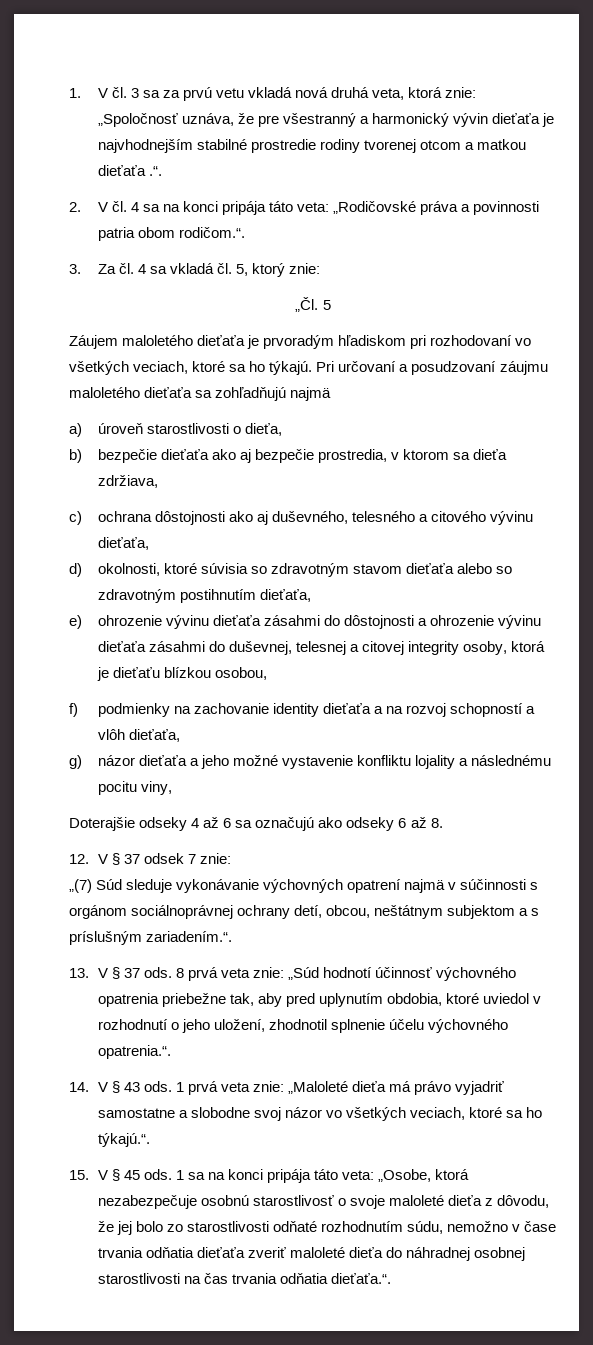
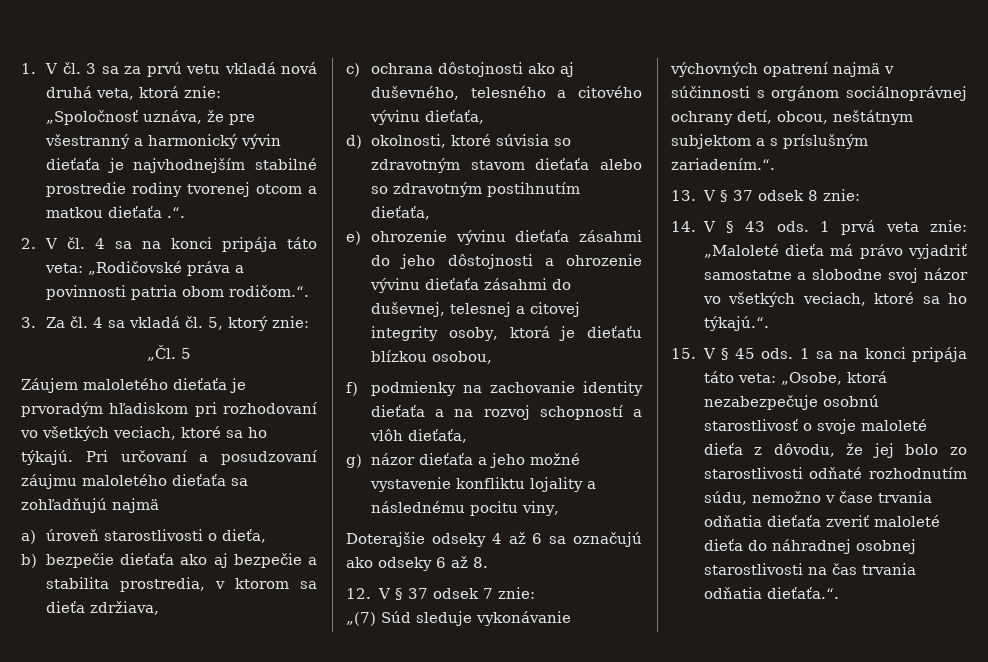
(314, 456) none -> [308,557,317,565] [46,577,110,589] a stabilita
(340, 620) none -> [400,254,436,269] jeho
[143,967,517,981] [97,993,542,1007] [97,1019,509,1033] [97,1045,171,1059] ods. 8 prvá veta znie: „Súd hodnotí účinnosť výchovného opatrenia priebežne tak, aby pred uplynutím obdobia, ktoré uviedol v rozhodnutí o jeho uložení, zhodnotil splnenie účelu výchovného opatrenia.“. -> [757,189,860,201] odsek 8 znie:

